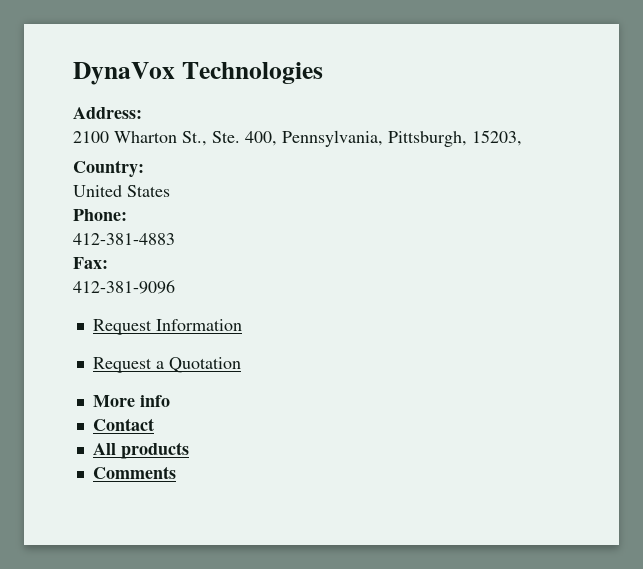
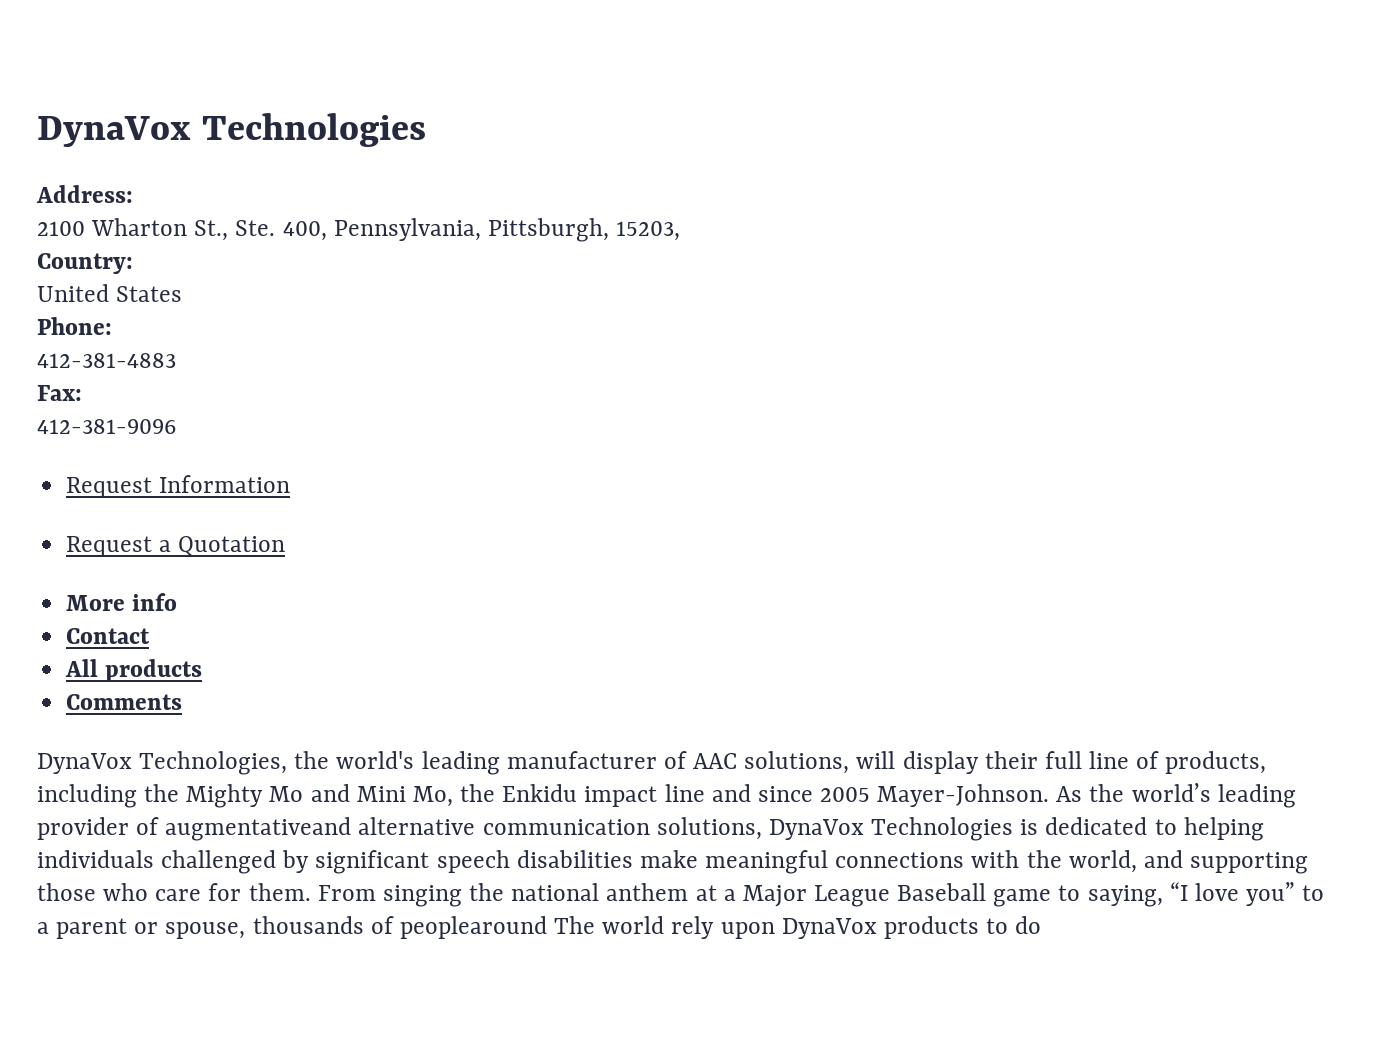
(176, 472) none -> [37,751,1267,775] [37,783,1296,808] [37,817,1264,841] [37,850,1309,874] [37,882,1325,907] [37,916,1042,939] // DynaVox Technologies, the world's leading manufacturer of AAC solutions, will display their full line of products, including the Mighty Mo and Mini Mo, the Enkidu impact line and since 2005 Mayer-Johnson. As the world’s leading provider of augmentativeand alternative communication solutions, DynaVox Technologies is dedicated to helping individuals challenged by significant speech disabilities make meaningful connections with the world, and supporting those who care for them. From singing the national anthem at a Major League Baseball game to saying, “I love you” to a parent or spouse, thousands of peoplearound The world rely upon DynaVox products to do

